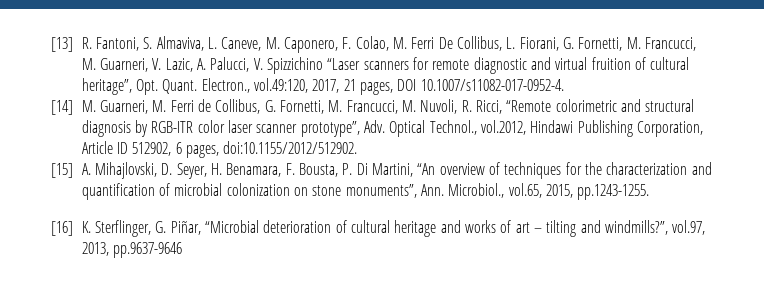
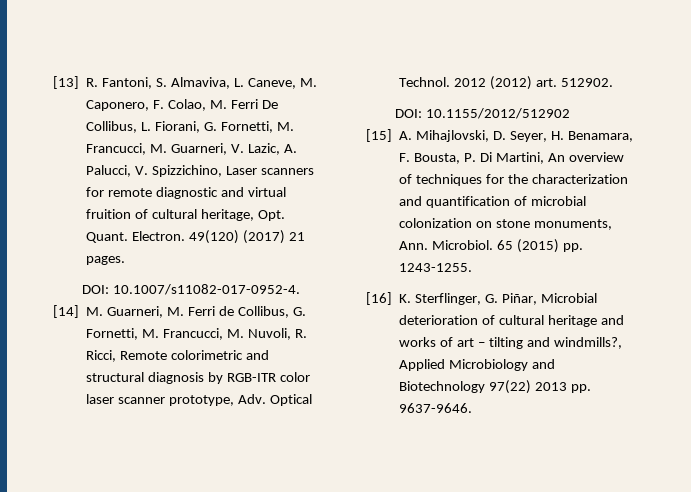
[267,57,361,74] Spizzichino “Laser -> [152,165,257,177] Spizzichino, Laser
[81,78,132,95] heritage”, -> [200,209,254,221] heritage,
[201,78,417,95] Electron., vol.49:120, 2017, 21 pages, DOI -> [132,230,305,244] [86,256,126,265] [81,285,109,294] Electron. 49(120) (2017) 21 pages. // DOI:
[506,100,552,112] “Remote -> [120,351,168,360] Remote
[300,121,360,137] prototype”, -> [169,395,235,406] prototype,
[429,120,703,137] [81,141,358,158] Technol., vol.2012, Hindawi Publishing Corporation, Article ID 512902, 6 pages, doi:10.1155/2012/512902. -> [399,76,613,90] [394,108,570,119] Technol. 2012 (2012) art. 512902. // DOI: 10.1155/2012/512902
[417,163,436,175] “An -> [547,153,565,162] An
[345,183,650,200] monuments”, Ann. Microbiol., vol.65, 2015, pp.1243-1255. -> [533,219,612,230] [399,239,583,253] [399,263,473,272] monuments, Ann. Microbiol. 65 (2015) pp. 1243-1255.
[205,220,260,233] “Microbial -> [540,293,597,303] Microbial
[604,220,706,235] [81,242,183,258] windmills?”, vol.97, 2013, pp.9637-9646 -> [553,337,622,349] [399,359,556,371] [399,380,591,394] [399,403,473,413] windmills?, Applied Microbiology and Biotechnology 97(22) 2013 pp. 9637-9646.

